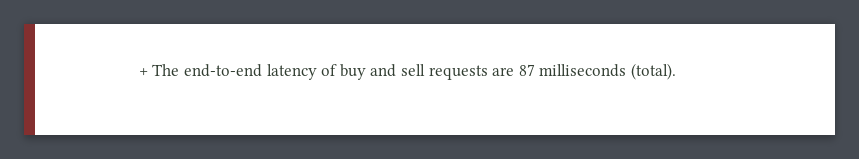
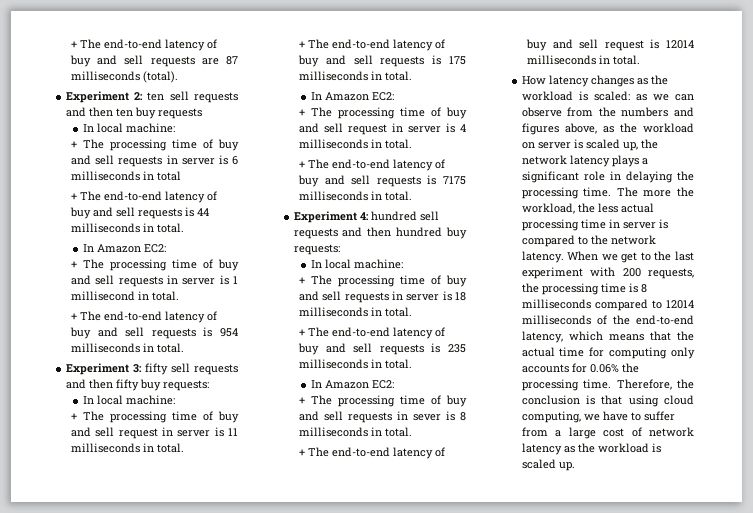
(676, 71) none -> [65,91,239,103] [65,107,202,119] [83,123,176,133] [71,139,240,151] [71,155,239,167] [71,171,182,181] [71,191,218,203] [70,207,210,219] [71,223,185,233] [83,244,167,253] [71,259,240,271] [71,275,239,287] [71,291,180,301] [71,311,218,323] [70,327,238,339] [71,343,185,353] [65,363,239,375] [65,379,209,391] [83,395,176,405] [71,411,240,423] [71,427,239,439] [71,443,185,453] [299,39,446,51] [298,55,466,67] [299,71,413,81] [311,92,395,101] [299,107,467,119] [299,123,466,135] [299,139,413,149] [299,159,446,171] [298,175,466,187] [299,191,413,201] [293,211,439,223] [293,227,467,239] [293,244,340,255] [311,259,404,269] [299,275,467,287] [299,291,466,303] [299,307,413,317] [299,327,446,339] [298,343,466,355] [299,359,413,369] [311,380,395,389] [299,395,467,407] [299,411,466,423] [299,427,413,437] [299,447,446,459] [526,39,694,51] [527,55,641,65] [521,75,668,87] [521,91,694,101] [521,107,694,117] [521,123,694,135] [521,139,658,151] [521,155,648,167] [521,171,694,183] [521,187,694,199] [521,203,654,214] [521,219,668,231] [521,235,656,247] [521,251,694,263] [521,267,694,279] [521,283,647,295] [521,299,694,311] [521,315,694,325] [521,331,694,343] [521,347,695,359] [521,363,639,373] [521,379,694,391] [521,395,694,407] [521,411,675,423] [521,427,694,439] [521,443,661,455] [521,459,575,471] // Experiment 2: ten sell requests and then ten buy requests // In local machine: // + The processing time of buy and sell requests in server is 6 milliseconds in total // + The end-to-end latency of buy and sell requests is 44 milliseconds in total. // In Amazon EC2: // + The processing time of buy and sell requests in server is 1 millisecond in total. // + The end-to-end latency of buy and sell requests is 954 milliseconds in total. // Experiment 3: fifty sell requests and then fifty buy requests: // In local machine: // + The processing time of buy and sell request in server is 11 milliseconds in total. // + The end-to-end latency of buy and sell requests is 175 milliseconds in total. // In Amazon EC2: // + The processing time of buy and sell request in server is 4 milliseconds in total. // + The end-to-end latency of buy and sell requests is 7175 milliseconds in total. // Experiment 4: hundred sell requests and then hundred buy requests: // In local machine: // + The processing time of buy and sell requests in server is 18 milliseconds in total. // + The end-to-end latency of buy and sell requests is 235 milliseconds in total. // In Amazon EC2: // + The processing time of buy and sell requests in sever is 8 milliseconds in total. // + The end-to-end latency of buy and sell request is 12014 milliseconds in total. // How latency changes as the workload is scaled: as we can observe from the numbers and figures above, as the workload on server is scaled up, the network latency plays a significant role in delaying the processing time. The more the workload, the less actual processing time in server is compared to the network latency. When we get to the last experiment with 200 requests, the processing time is 8 milliseconds compared to 12014 milliseconds of the end-to-end latency, which means that the actual time for computing only accounts for 0.06% the processing time. Therefore, the conclusion is that using cloud computing, we have to suffer from a large cost of network latency as the workload is scaled up.

